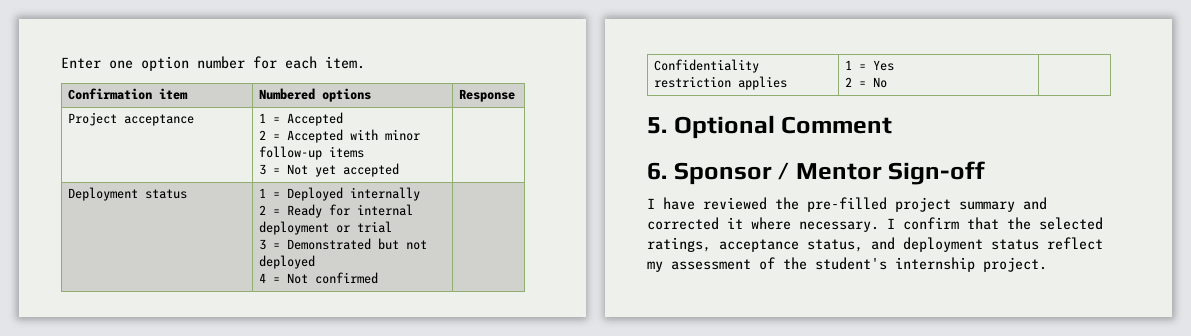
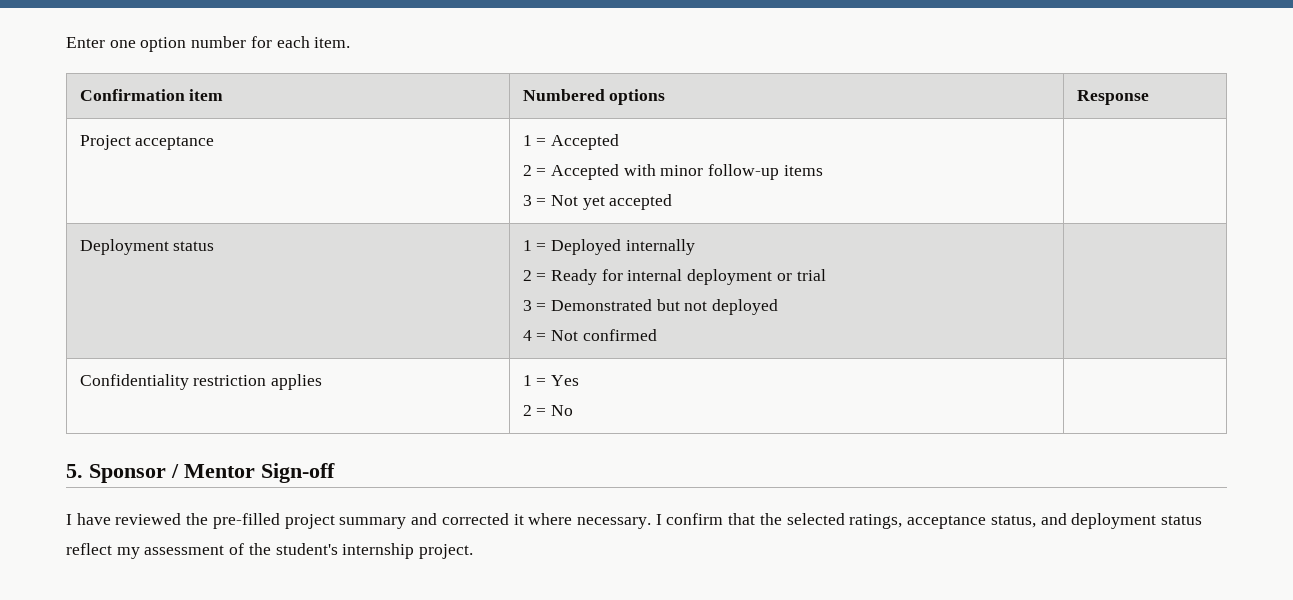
[673,115,893,139] [647,162,667,180] Optional Comment // 6. -> (83, 471) none

